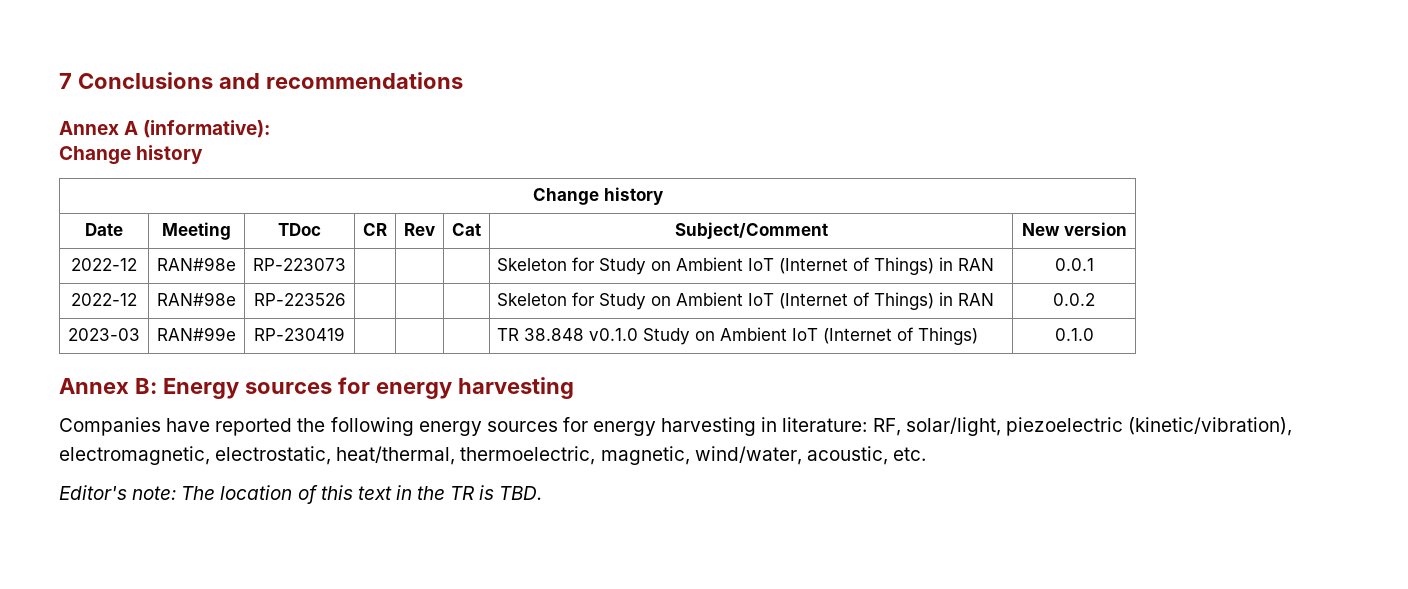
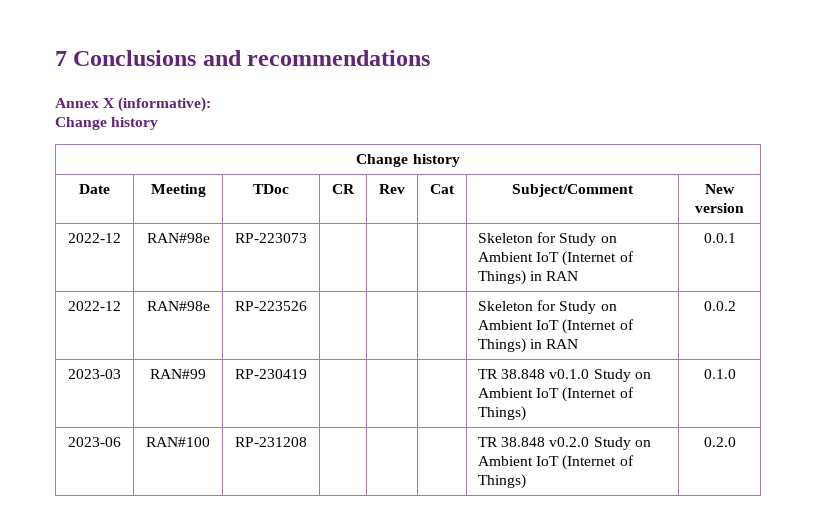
[124,121,139,135] A -> [103,98,116,108] X
[157,327,236,341] RAN#99e -> [150,369,206,379] RAN#99
[59,377,574,399] [59,417,1292,436] [59,446,926,465] [59,485,543,504] // Annex B: Energy sources for energy harvesting // Companies have reported the following energy sources for energy harvesting in literature: RF, solar/light, piezoelectric (kinetic/vibration), electromagnetic, electrostatic, heat/thermal, thermoelectric, magnetic, wind/water, acoustic, etc. // Editor's note: The location of this text in the TR is TBD. -> [68,437,121,447] [146,437,210,447] [235,437,307,447] [478,437,651,450] [478,455,634,470] [478,474,527,489] [703,437,736,447] // 2023-06 | RAN#100 | RP-231208 | | | | TR 38.848 v0.2.0 Study on Ambient IoT (Internet of Things) | 0.2.0

